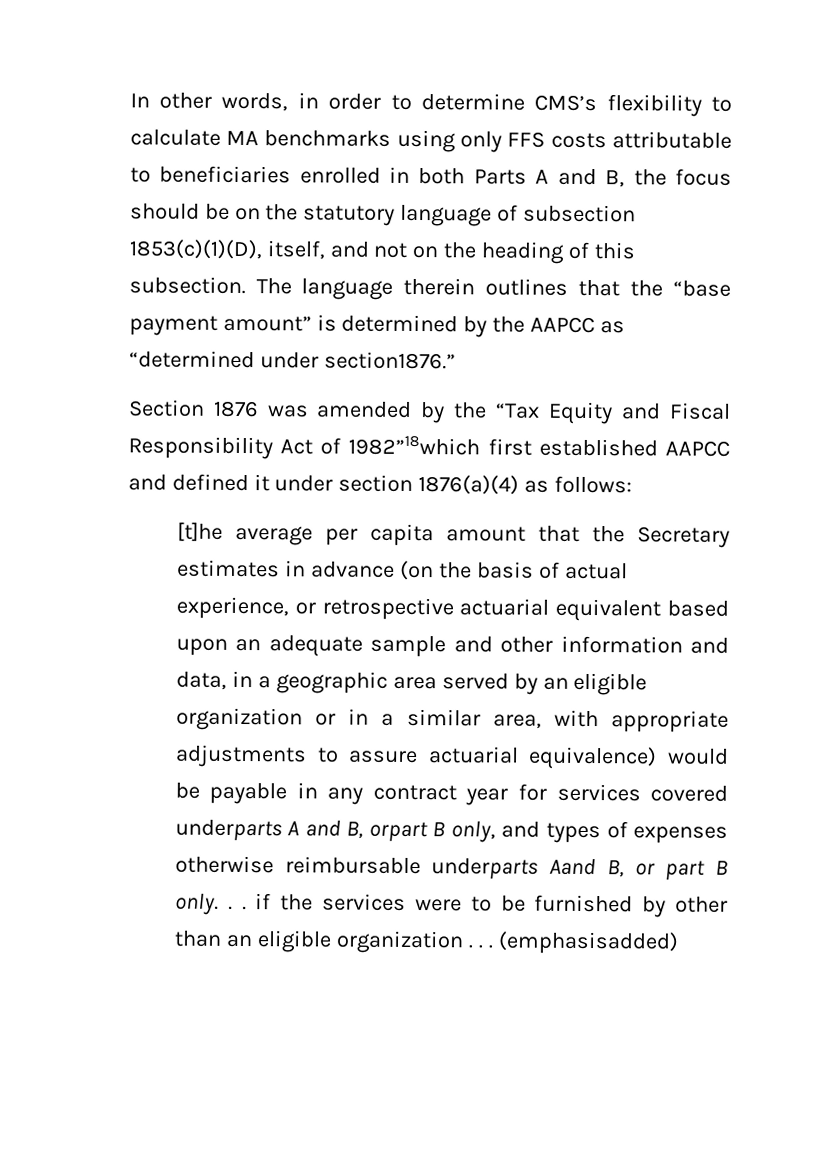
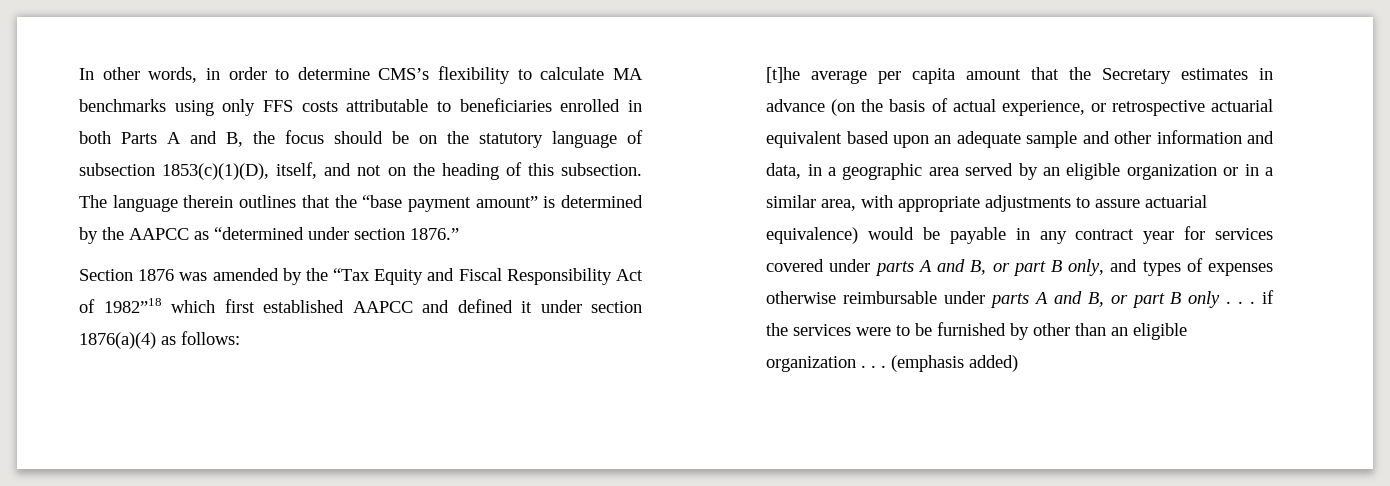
[323,351,456,370] section1876.” -> [354,228,460,240] section 1876.”
[348,435,481,456] 1982”18which -> [103,298,216,313] 1982”18 which
[174,819,428,843] underparts A and B, orpart -> [829,259,1046,276] under parts A and B, or part
[431,858,729,881] [174,893,219,915] underparts Aand B, or part B only. -> [944,291,1232,308] under parts A and B, or part B only .
[497,931,679,955] (emphasisadded) -> [891,355,1019,372] (emphasis added)

